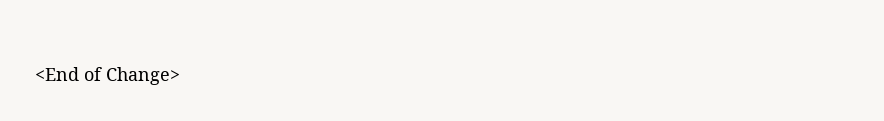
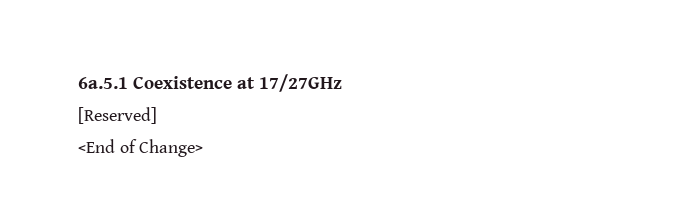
(35, 74) none -> [78,74,342,92] [78,107,157,124] 6a.5.1 Coexistence at 17/27GHz // [Reserved] //

